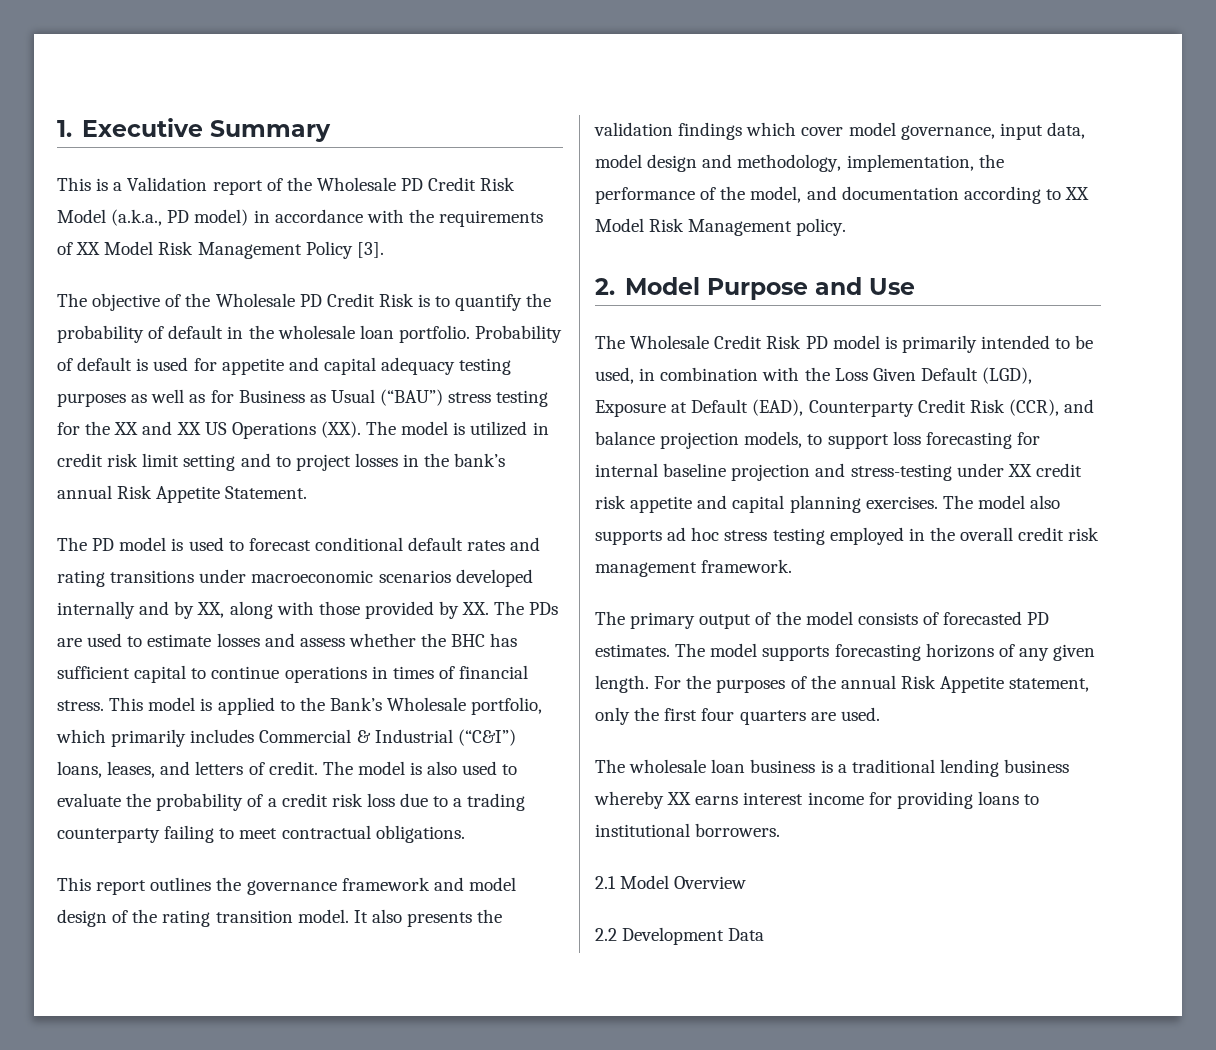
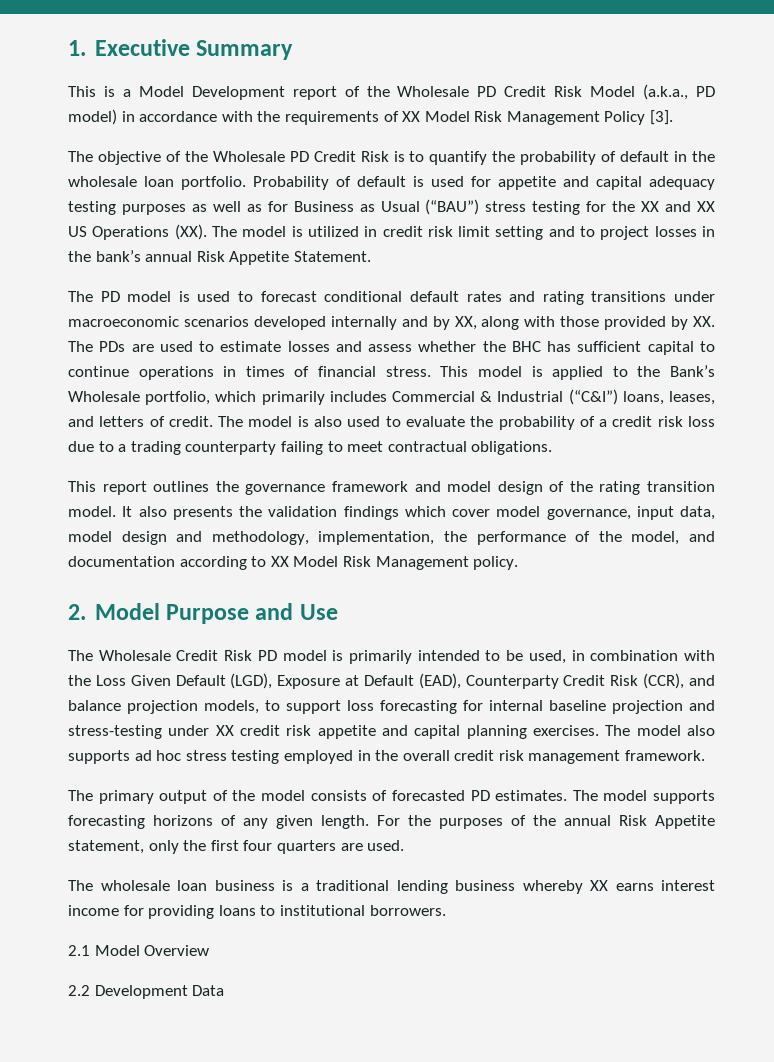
[127,177,208,191] Validation -> [138,86,285,100] Model Development

